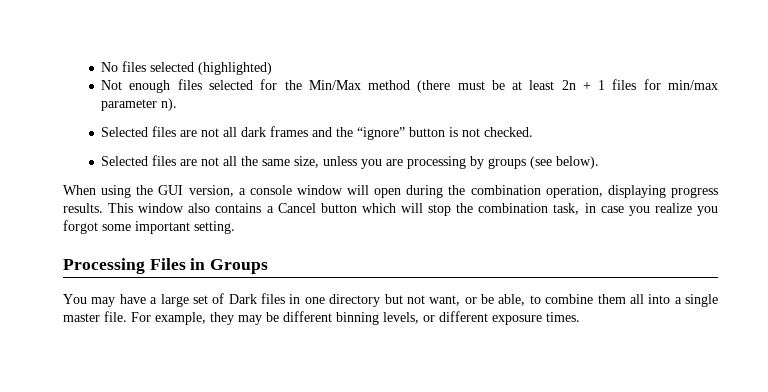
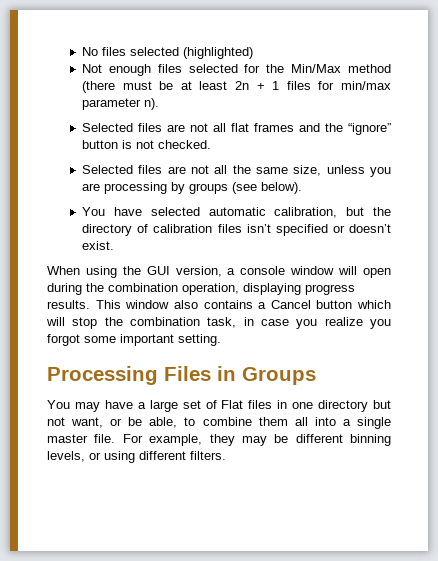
[241,127,267,137] dark -> [231,123,250,132] flat
(600, 162) none -> [82,207,391,218] [82,224,391,236] [82,241,115,250] // You have selected automatic calibration, but the directory of calibration files isn’t specified or doesn’t exist.
[228,294,257,304] Dark -> [221,400,244,409] Flat
[439,311,580,325] different exposure times. -> [104,451,226,463] using different filters.

